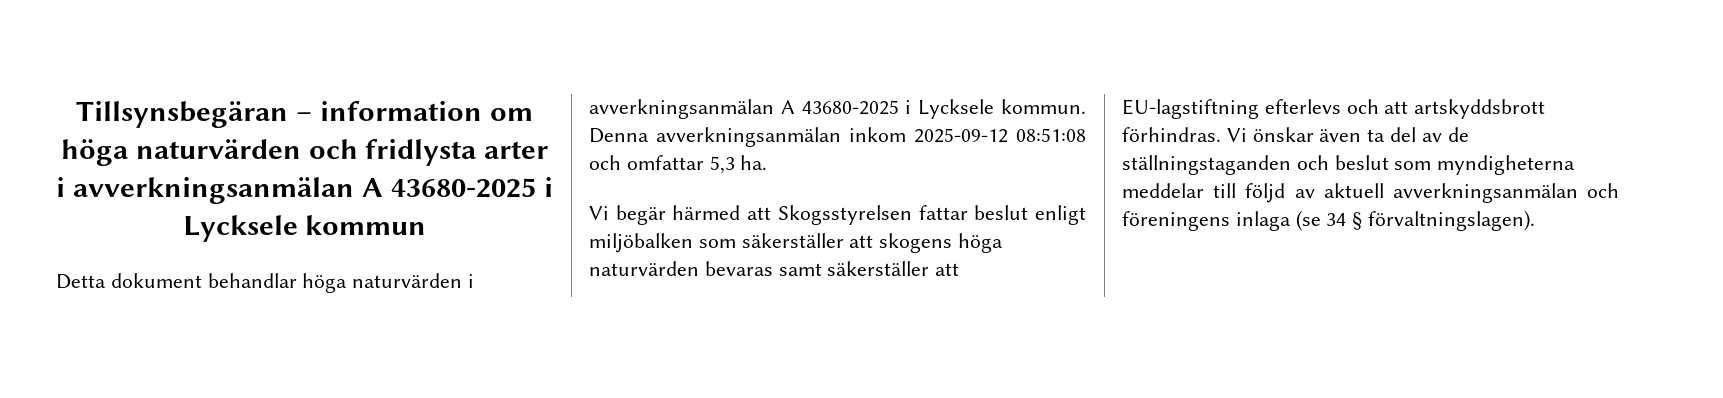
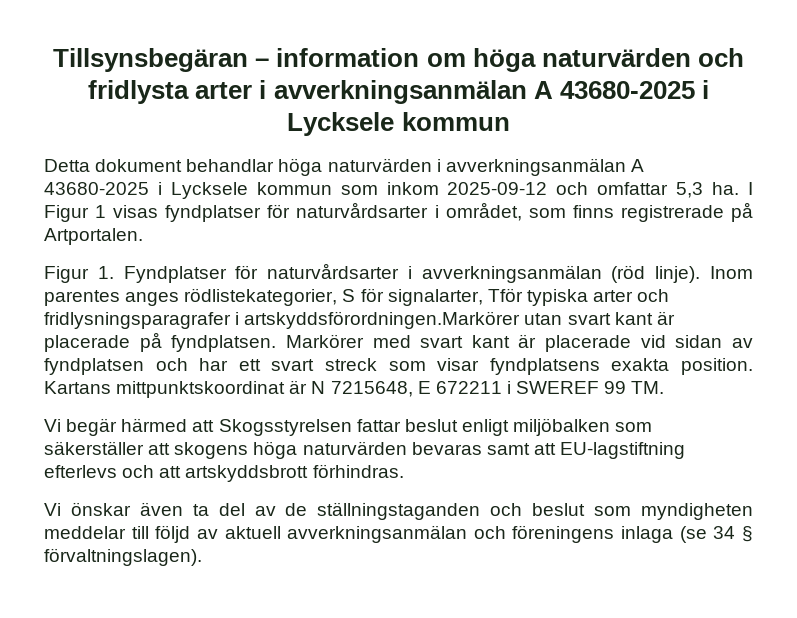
[1001,99,1086,114] [589,127,841,147] kommun. Denna avverkningsanmälan -> [256,182,378,195] kommun som
[1016,128,1086,142] 08:51:08 -> (548, 188) none
(768, 162) none -> [748,182,753,195] [44,202,754,222] [44,228,143,245] [44,263,754,283] [44,288,670,306] [44,311,675,329] [44,332,753,352] [44,358,754,375] [44,380,665,398] I Figur 1 visas fyndplatser för naturvårdsarter i området, som finns registrerade på Artportalen. // Figur 1. Fyndplatser för naturvårdsarter i avverkningsanmälan (röd linje). Inom parentes anges rödlistekategorier, S för signalarter, Tför typiska arter och fridlysningsparagrafer i artskyddsförordningen.Markörer utan svart kant är placerade på fyndplatsen. Markörer med svart kant är placerade vid sidan av fyndplatsen och har ett svart streck som visar fyndplatsens exakta position. Kartans mittpunktskoordinat är N 7215648, E 672211 i SWEREF 99 TM.
[827,261,930,276] säkerställer -> (530, 449) none
(1221, 134) none -> (404, 471) //
[1437,155,1576,175] myndigheterna -> [640,503,753,520] myndigheten

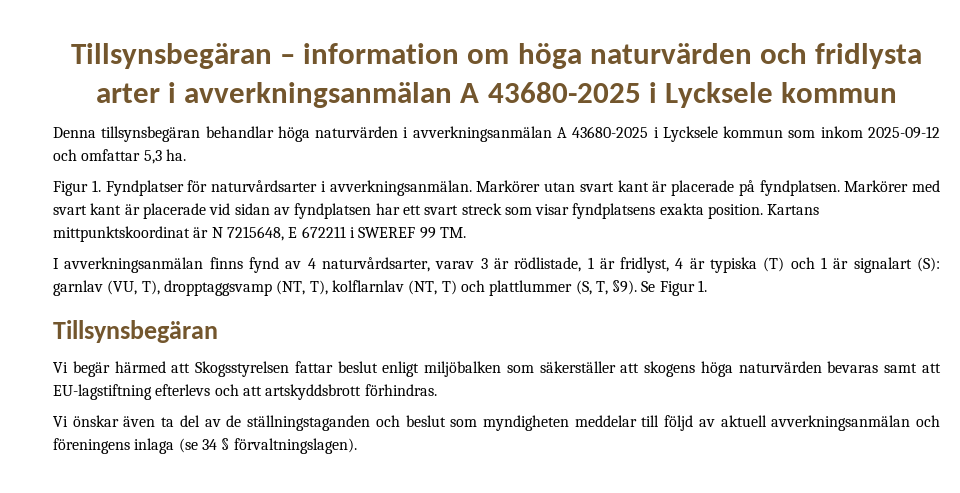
[44,159,183,172] Detta dokument -> [53,126,201,142] Denna tillsynsbegäran
[748,182,753,195] [44,202,754,222] [44,228,143,245] I Figur 1 visas fyndplatser för naturvårdsarter i området, som finns registrerade på Artportalen. -> (186, 155) none
[421,265,754,283] [44,288,670,306] [44,311,521,329] avverkningsanmälan (röd linje). Inom parentes anges rödlistekategorier, S för signalarter, Tför typiska arter och fridlysningsparagrafer i artskyddsförordningen.Markörer -> [329,180,541,196] avverkningsanmälan. Markörer
[155,358,188,371] och -> (372, 211) none
(665, 387) none -> [53,257,941,273] [53,280,708,296] [53,320,218,343] // I avverkningsanmälan finns fynd av 4 naturvårdsarter, varav 3 är rödlistade, 1 är fridlyst, 4 är typiska (T) och 1 är signalart (S): garnlav (VU, T), dropptaggsvamp (NT, T), kolflarnlav (NT, T) och plattlummer (S, T, §9). Se Figur 1. // Tillsynsbegäran

